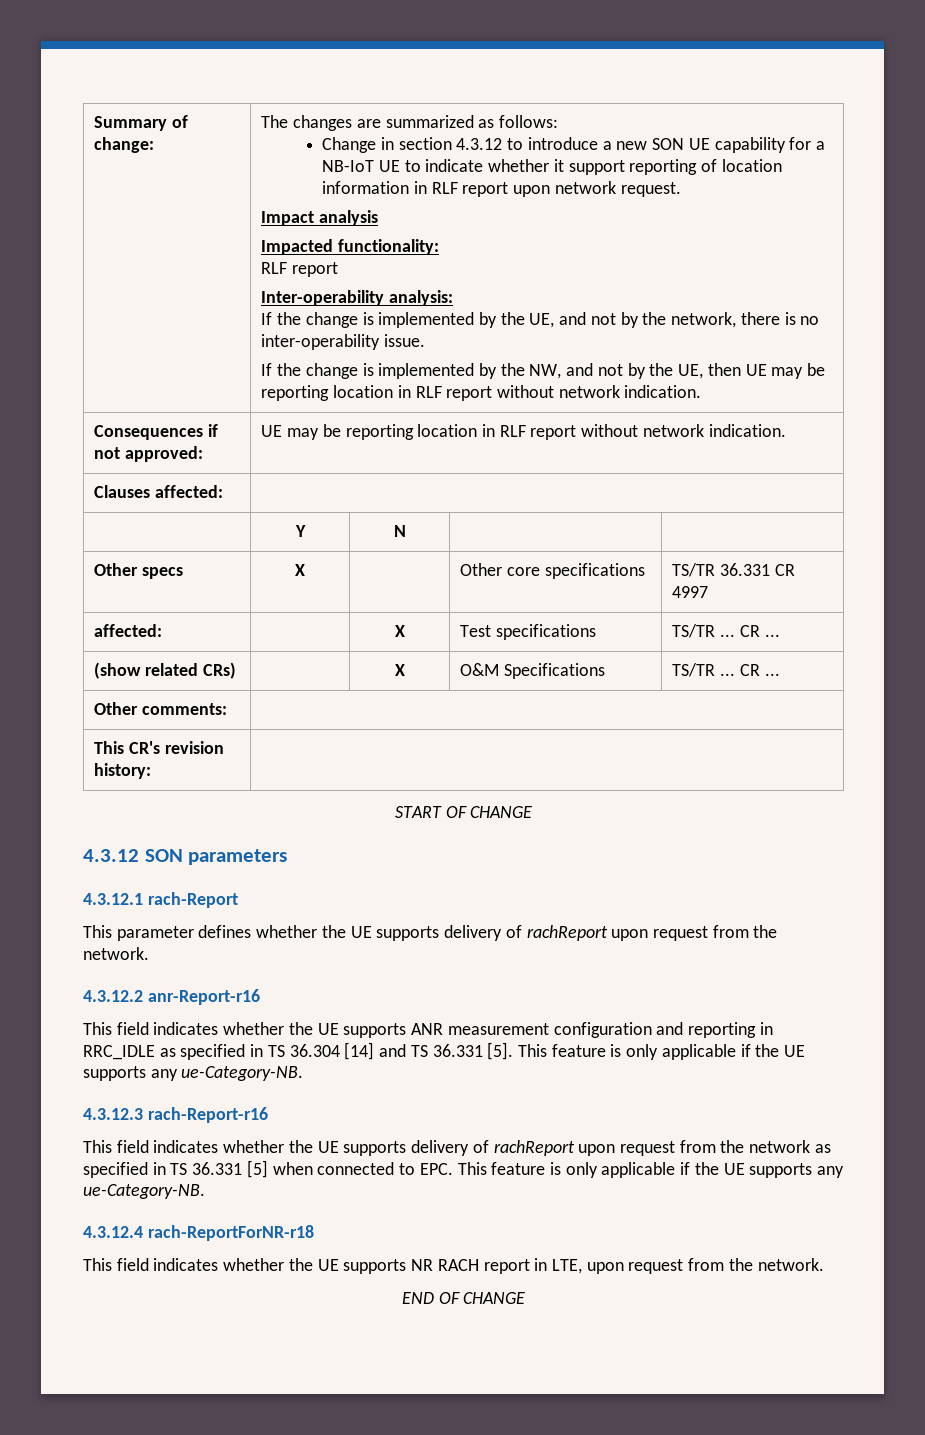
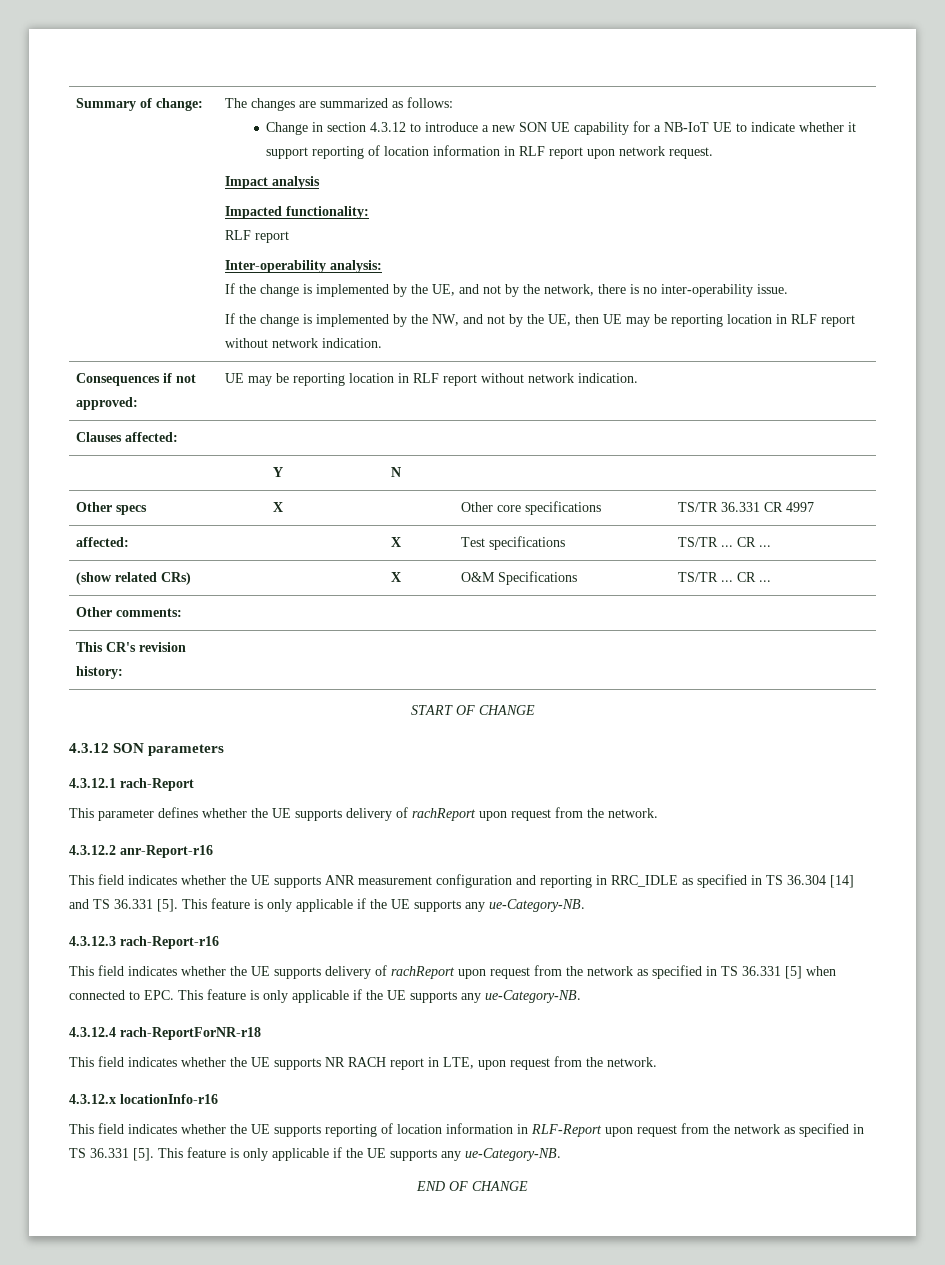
(824, 1264) none -> [69,1094,218,1104] [69,1123,864,1137] [69,1147,561,1161] // 4.3.12.x locationInfo-r16 // This field indicates whether the UE supports reporting of location information in RLF-Report upon request from the network as specified in TS 36.331 [5]. This feature is only applicable if the UE supports any ue-Category-NB.

